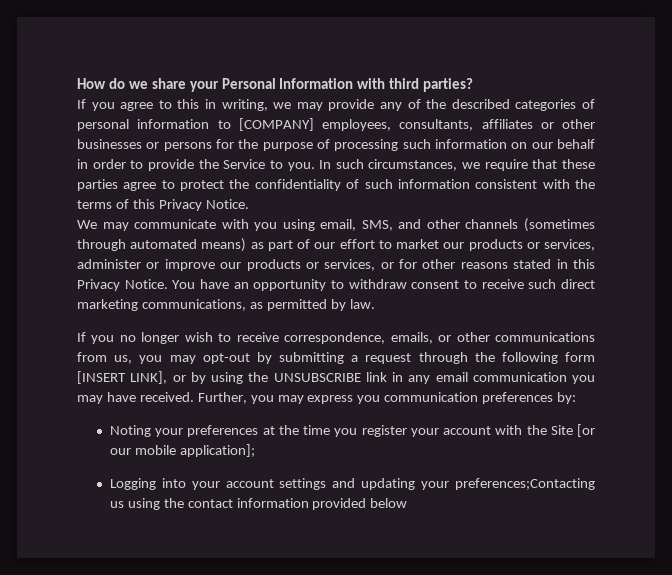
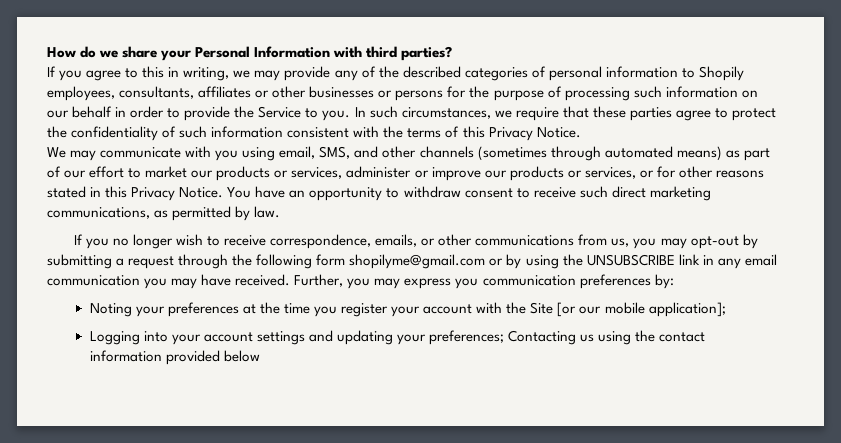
[238,118,314,131] [COMPANY] -> [698,66,744,81] Shopily
[77,371,168,384] [INSERT LINK], -> [349,254,486,269] shopilyme@gmail.com
[455,478,595,490] preferences;Contacting -> [429,330,577,345] preferences; Contacting

